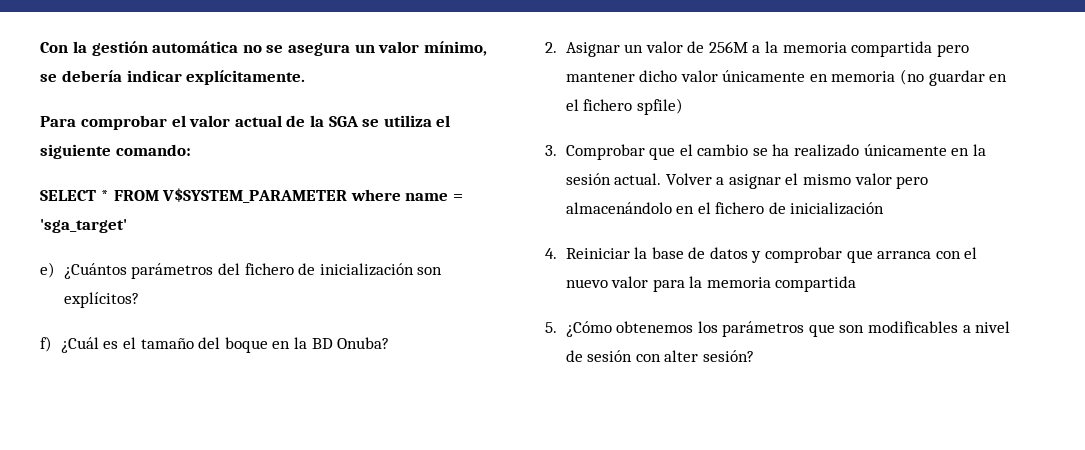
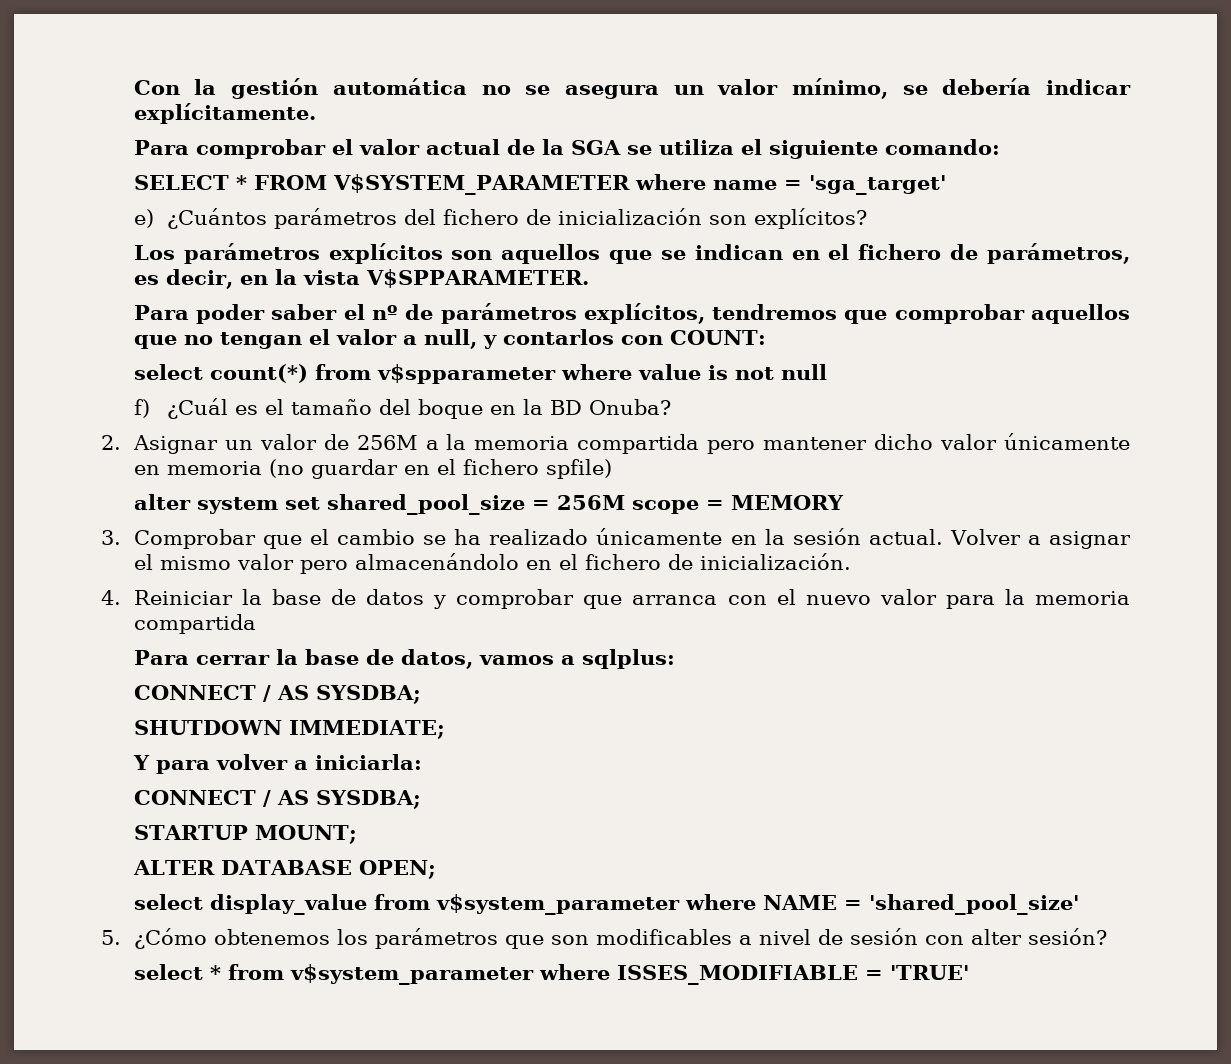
(139, 300) none -> [133,243,1130,264] [133,269,589,289] [133,303,1131,324] [133,329,766,349] [133,364,827,384] // Los parámetros explícitos son aquellos que se indican en el fichero de parámetros, es decir, en la vista V$SPPARAMETER. // Para poder saber el nº de parámetros explícitos, tendremos que comprobar aquellos que no tengan el valor a null, y contarlos con COUNT: // select count(*) from v$spparameter where value is not null
(683, 106) none -> [133,494,844,515] // alter system set shared_pool_size = 256M scope = MEMORY
[790,202,885,215] inicialización -> [699,553,851,570] inicialización.
(857, 284) none -> [133,649,675,669] [133,685,421,704] [133,720,445,739] [132,754,422,774] [133,790,421,809] [133,825,357,844] [132,860,436,879] [133,894,1079,915] // Para cerrar la base de datos, vamos a sqlplus: // CONNECT / AS SYSDBA; // SHUTDOWN IMMEDIATE; // Y para volver a iniciarla: // CONNECT / AS SYSDBA; // STARTUP MOUNT; // ALTER DATABASE OPEN; // select display_value from v$system_parameter where NAME = 'shared_pool_size'
(754, 356) none -> [133,964,969,985] // select * from v$system_parameter where ISSES_MODIFIABLE = 'TRUE'

